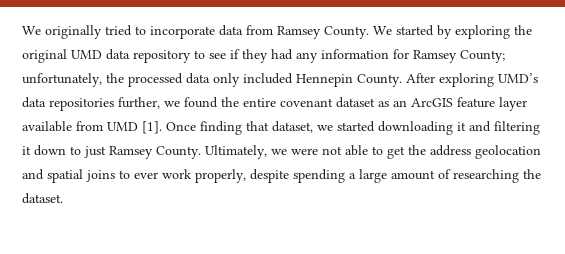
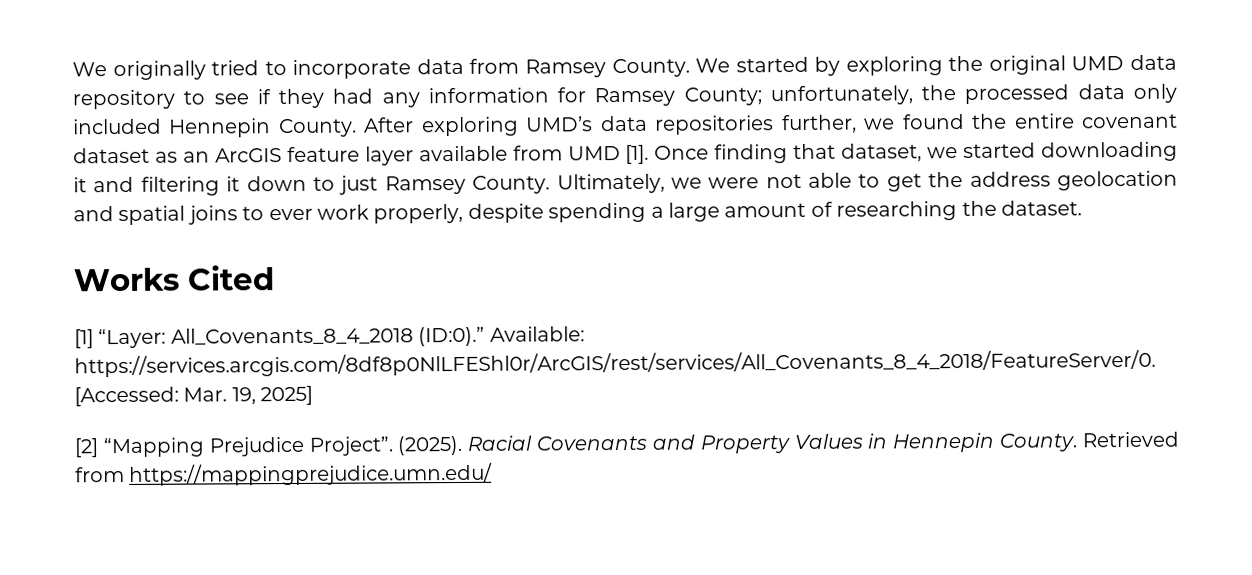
(63, 198) none -> [73,265,275,292] [74,326,585,349] [74,349,1156,378] [74,385,314,407] [74,431,1179,458] [75,462,494,486] // Works Cited // [1] “Layer: All_Covenants_8_4_2018 (ID:0).” Available: https://services.arcgis.com/8df8p0NlLFEShl0r/ArcGIS/rest/services/All_Covenants_8_4_2018/FeatureServer/0. [Accessed: Mar. 19, 2025] // [2] “Mapping Prejudice Project”. (2025). Racial Covenants and Property Values in Hennepin County. Retrieved from https://mappingprejudice.umn.edu/

